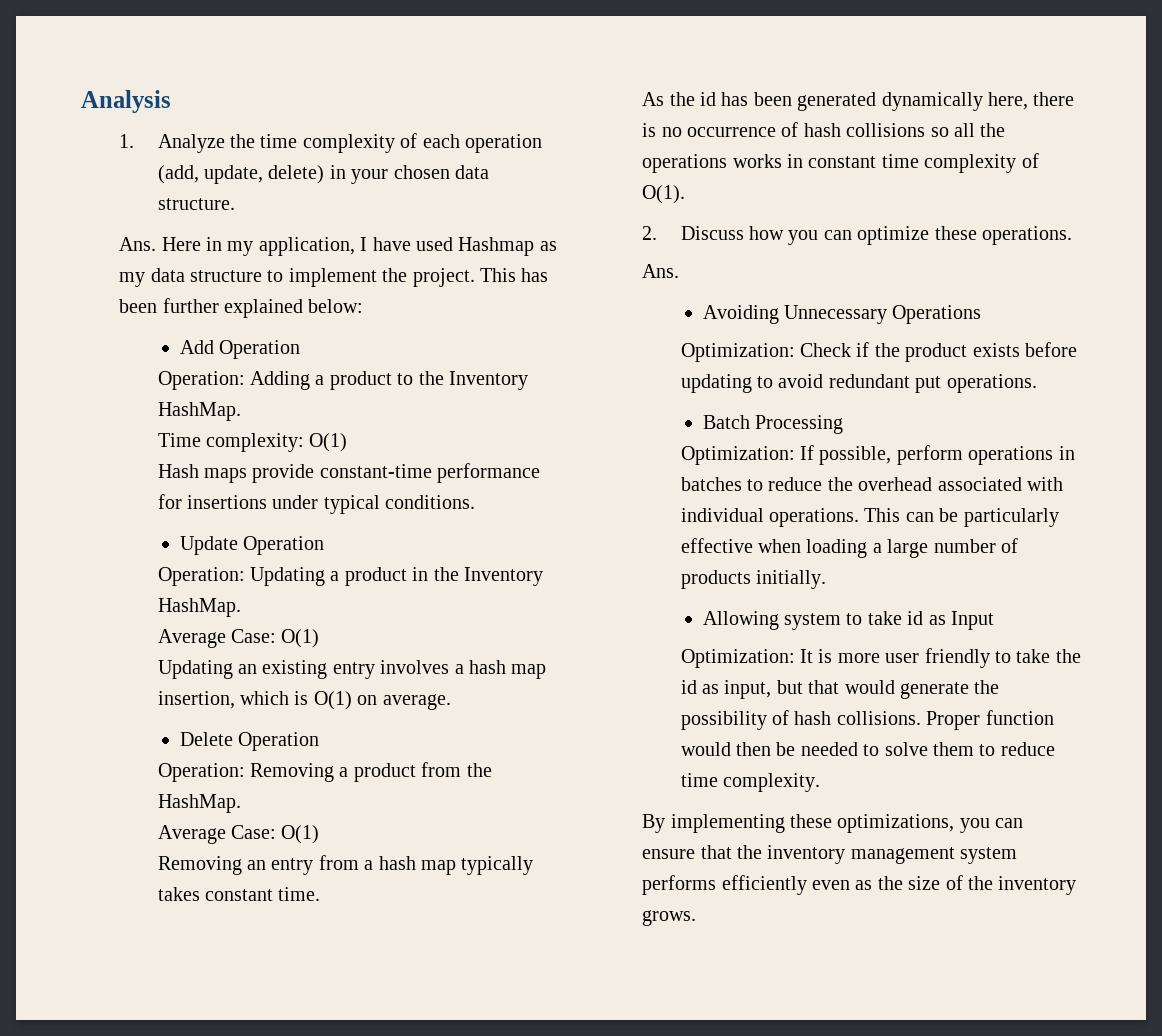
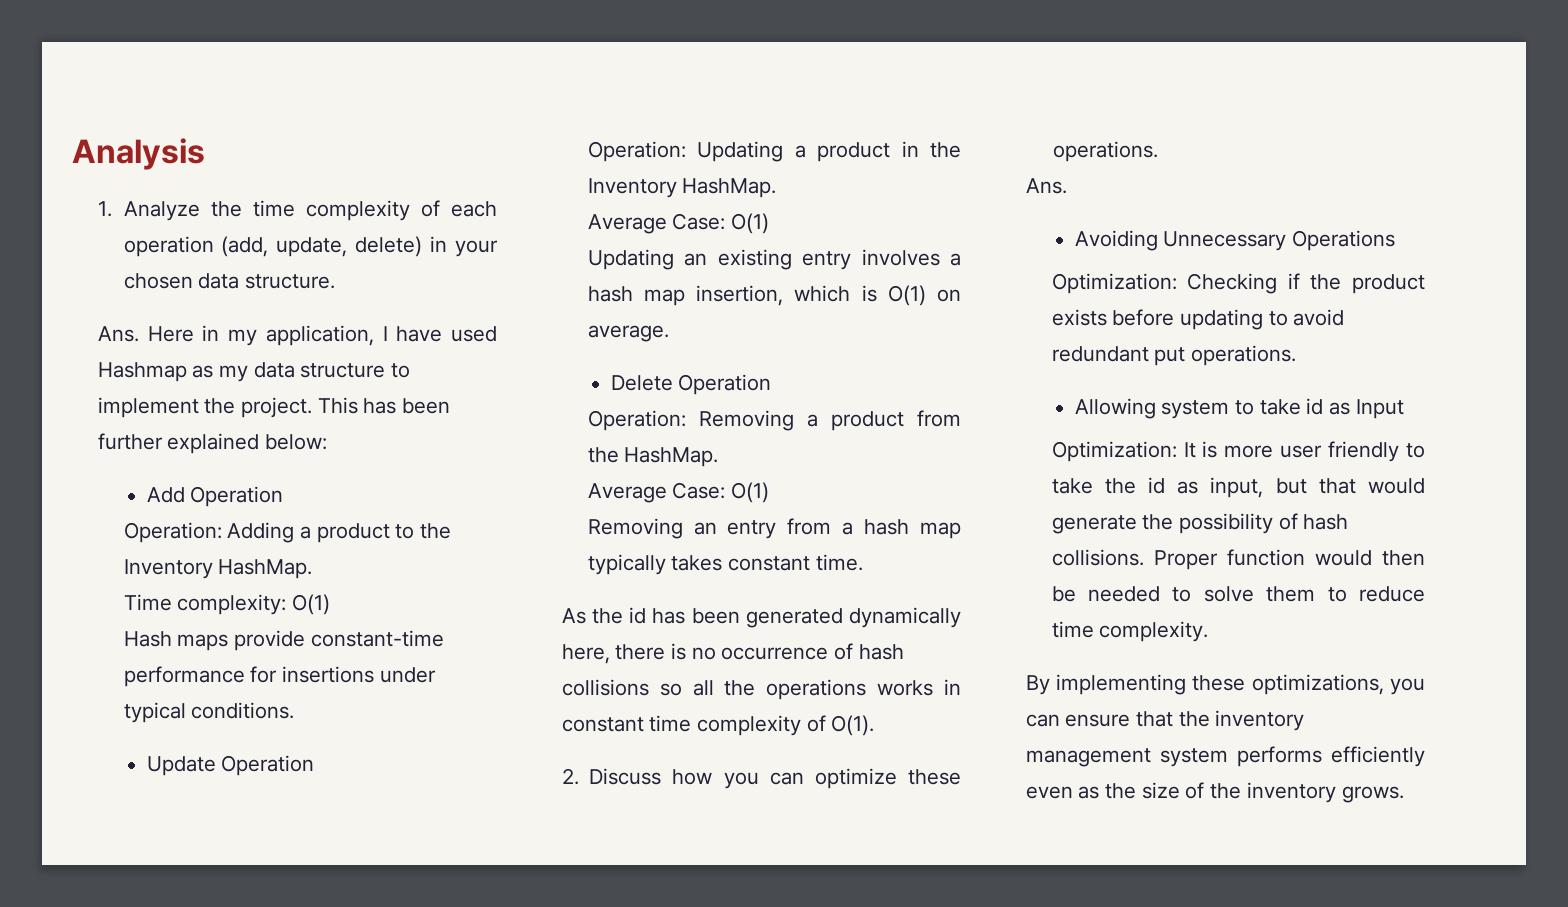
[799,343,851,357] Check -> [1187,273,1278,294] Checking
[702,415,843,434] [680,445,1075,465] [680,477,1063,491] [680,508,1059,527] [680,538,1018,558] [680,570,826,589] // Batch Processing // Optimization: If possible, perform operations in batches to reduce the overhead associated with individual operations. This can be particularly effective when loading a large number of products initially. -> (1296, 355) none

